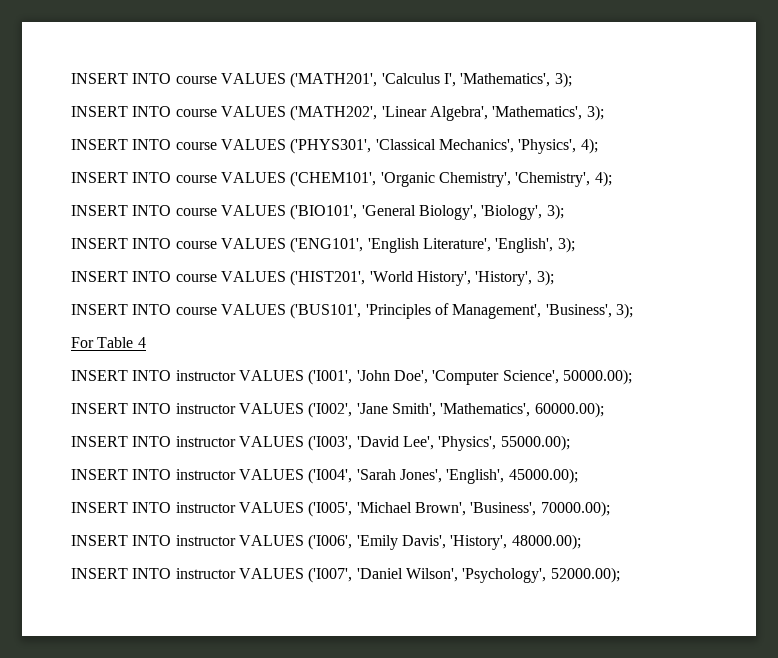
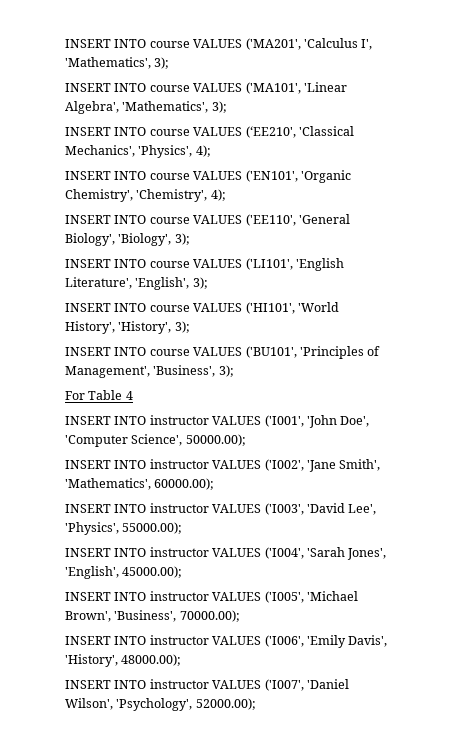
[71,72,378,88] INSERT INTO course VALUES ('MATH201', -> [65,38,301,50] INSERT INTO course VALUES ('MA201',
[290,105,378,121] ('MATH202', -> [245,82,301,94] ('MA101',
[290,138,372,154] ('PHYS301', -> [245,126,296,138] (‘EE210',
[290,171,377,187] ('CHEM101', -> [245,170,298,182] ('EN101',
[290,204,358,220] ('BIO101', -> [245,214,296,226] ('EE110',
[290,237,364,253] ('ENG101', -> [245,258,293,270] ('LI101',
[290,270,366,286] ('HIST201', -> [245,302,295,314] ('HI101',
[290,303,362,319] ('BUS101', -> [245,346,297,358] ('BU101',

